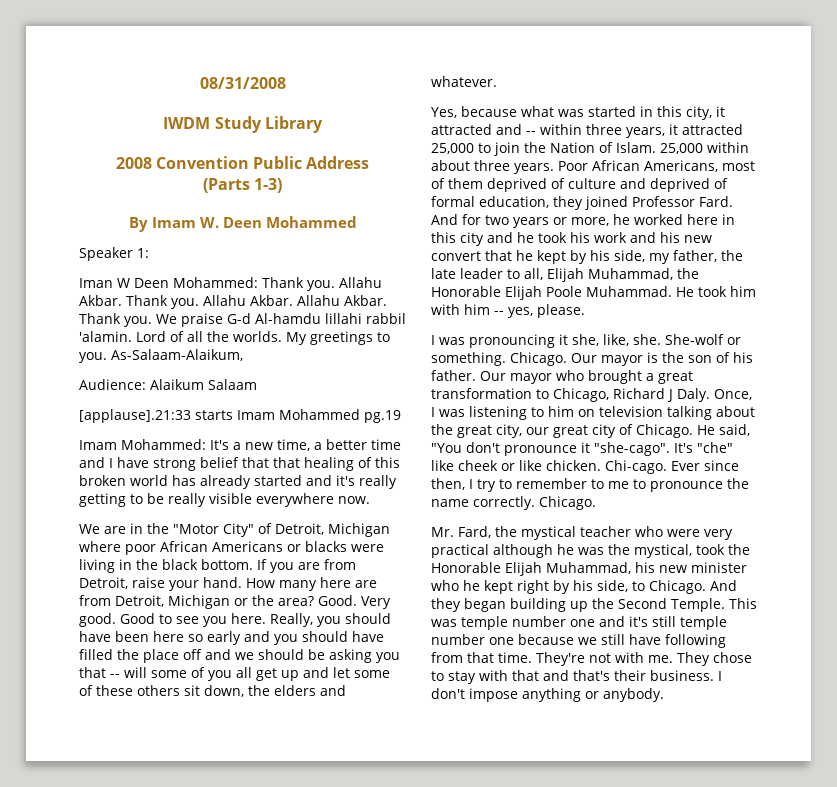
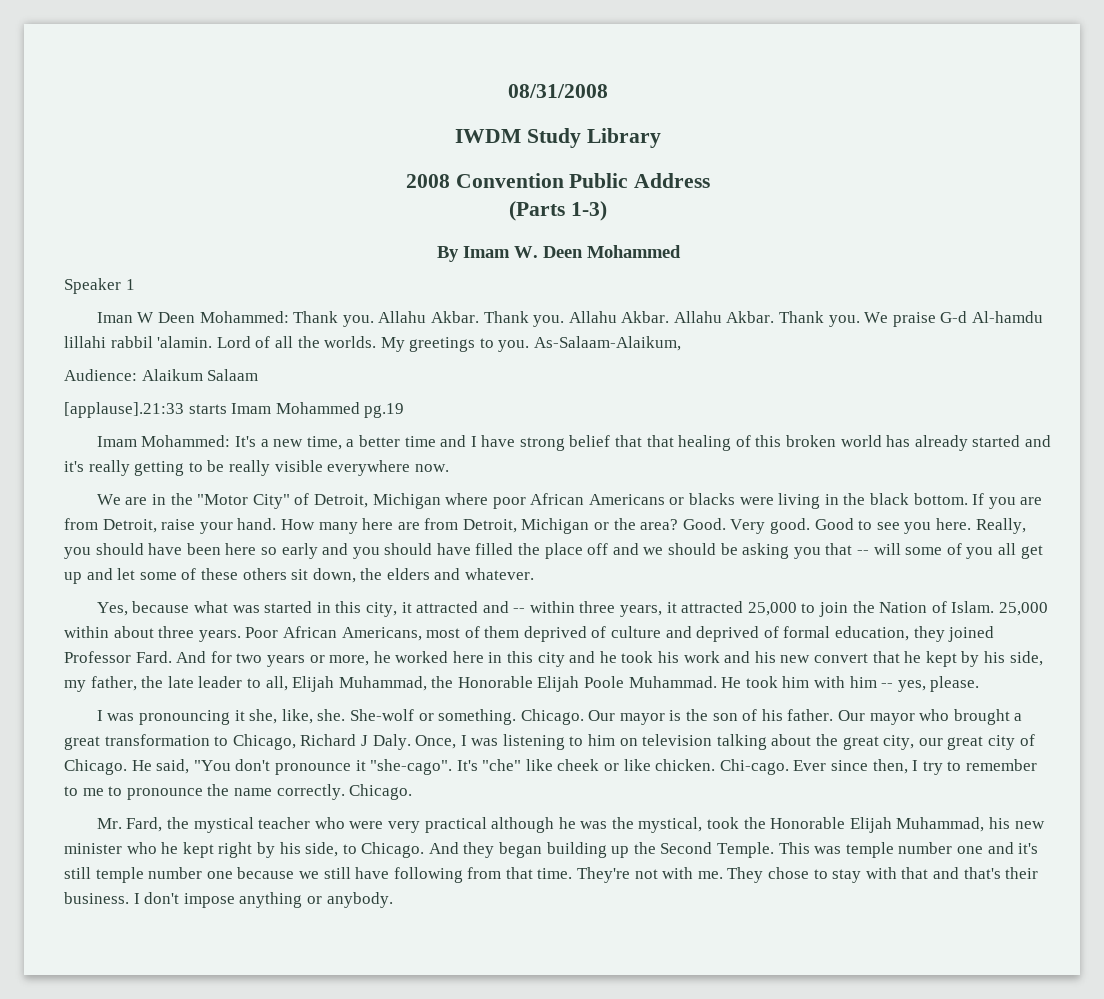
[137,248,149,258] 1: -> [125,279,135,290] 1

